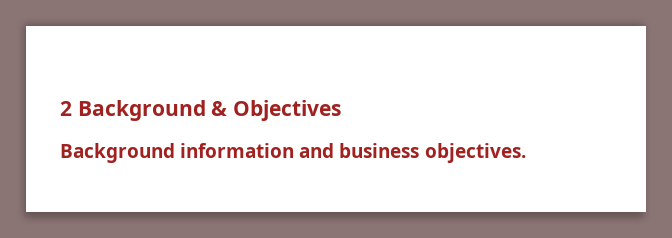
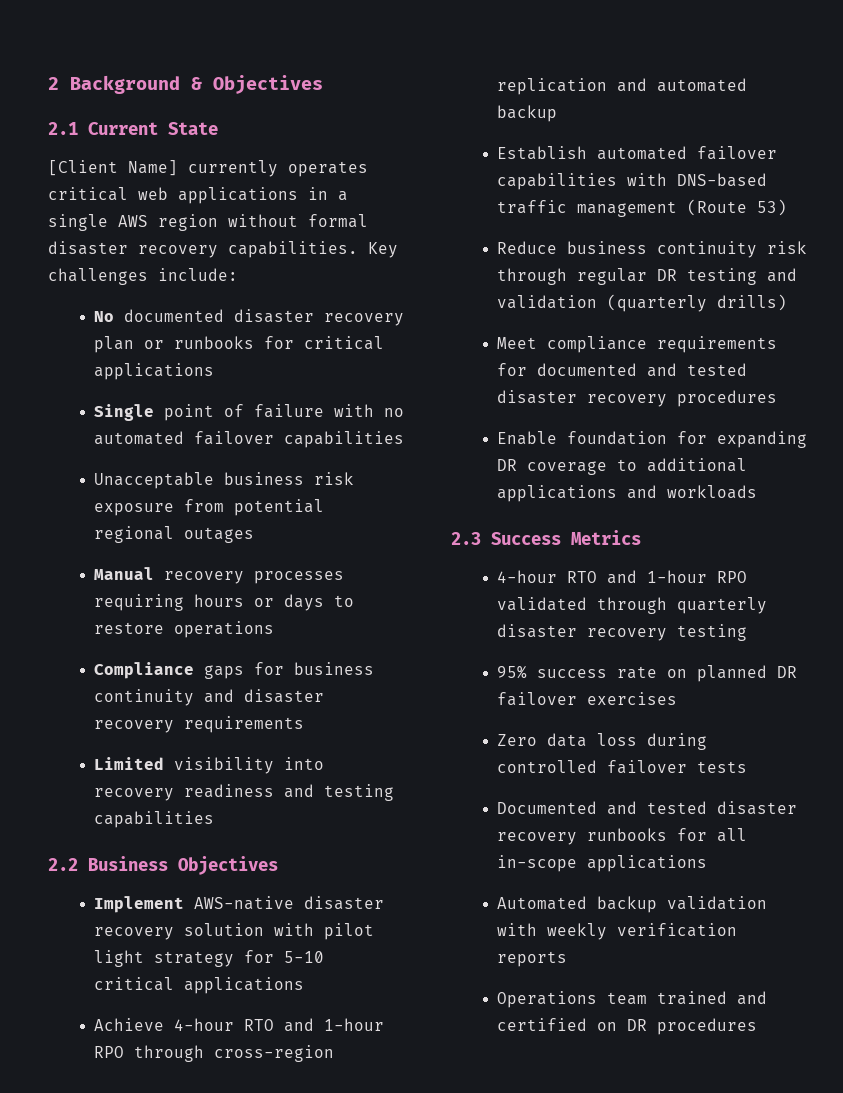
[60,143,526,163] Background information and business objectives. -> [48,122,218,135] [48,160,368,177] [48,187,348,204] [48,214,368,231] [48,241,398,258] [48,268,238,285] [93,309,404,326] [93,336,384,353] [93,363,214,380] [93,404,404,421] [93,431,404,448] [93,472,354,489] [93,499,324,516] [93,526,254,543] [93,567,344,584] [93,594,354,611] [93,621,274,638] [93,662,374,679] [93,689,324,706] [93,716,304,733] [93,757,324,774] [93,784,394,801] [93,811,214,828] [48,856,278,875] [93,896,384,913] [93,923,374,940] [93,950,324,967] [93,977,304,994] [93,1018,384,1032] [93,1045,334,1062] [496,78,747,95] [496,105,557,122] [496,146,777,160] [496,173,767,190] [496,199,787,217] [496,241,807,258] [496,268,797,285] [496,294,787,312] [496,336,777,353] [496,363,747,377] [496,390,777,407] [496,431,807,448] [496,458,747,475] [496,485,757,502] [451,530,641,545] [496,570,747,584] [496,597,767,614] [496,624,747,641] [496,665,797,682] [496,692,677,706] [496,733,707,750] [496,760,747,774] [496,801,797,815] [496,828,747,845] [496,855,707,872] [496,896,767,913] [496,923,737,940] [496,951,567,967] [496,991,767,1008] [496,1018,757,1035] 2.1 Current State // [Client Name] currently operates critical web applications in a single AWS region without formal disaster recovery capabilities. Key challenges include: // No documented disaster recovery plan or runbooks for critical applications // Single point of failure with no automated failover capabilities // Unacceptable business risk exposure from potential regional outages // Manual recovery processes requiring hours or days to restore operations // Compliance gaps for business continuity and disaster recovery requirements // Limited visibility into recovery readiness and testing capabilities // 2.2 Business Objectives // Implement AWS-native disaster recovery solution with pilot light strategy for 5-10 critical applications // Achieve 4-hour RTO and 1-hour RPO through cross-region replication and automated backup // Establish automated failover capabilities with DNS-based traffic management (Route 53) // Reduce business continuity risk through regular DR testing and validation (quarterly drills) // Meet compliance requirements for documented and tested disaster recovery procedures // Enable foundation for expanding DR coverage to additional applications and workloads // 2.3 Success Metrics // 4-hour RTO and 1-hour RPO validated through quarterly disaster recovery testing // 95% success rate on planned DR failover exercises // Zero data loss during controlled failover tests // Documented and tested disaster recovery runbooks for all in-scope applications // Automated backup validation with weekly verification reports // Operations team trained and certified on DR procedures

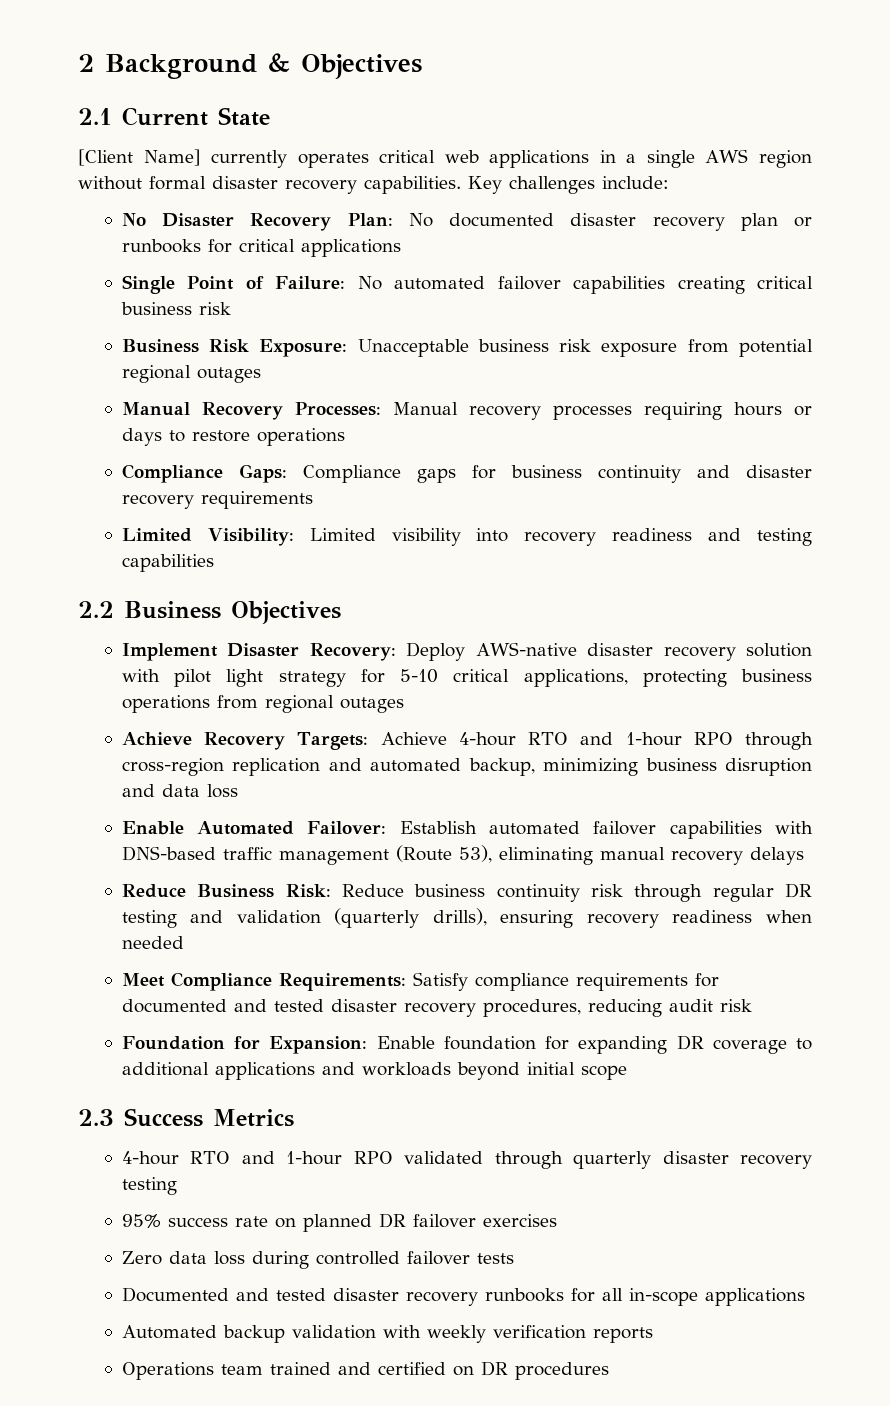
(114, 316) none -> [162,213,433,231] Disaster Recovery Plan: No
[163,404,404,421] [93,431,404,448] point of failure with no automated failover capabilities // -> [187,276,813,294] [120,302,231,315] [121,339,348,357] Point of Failure: No automated failover capabilities creating critical business risk // Business Risk Exposure:
(154, 573) none -> [201,402,458,420] Recovery Processes: Manual
(194, 670) none -> [238,464,401,483] Gaps: Compliance
(164, 763) none -> [207,528,376,546] Visibility: Limited
(184, 904) none -> [227,642,466,661] Disaster Recovery: Deploy
[183,977,304,994] applications // -> [523,669,813,687] [121,695,404,713] [121,732,369,750] applications, protecting business operations from regional outages // Achieve Recovery Targets:
[496,105,557,122] backup // -> [468,758,812,776] [121,784,238,798] [121,821,387,835] backup, minimizing business disruption and data loss // Enable Automated Failover:
[756,199,787,216] 53) // -> [458,845,804,865] [121,884,331,898] 53), eliminating manual recovery delays // Reduce Business Risk:
[716,294,787,311] [496,337,537,349] drills) // Meet -> [432,908,813,928] [121,936,184,949] [121,972,468,991] drills), ensuring recovery readiness when needed // Meet Compliance Requirements: Satisfy
[676,390,777,407] procedures // -> [482,999,752,1017] [121,1036,368,1054] procedures, reducing audit risk // Foundation for Expansion:
(757, 492) none -> [456,1062,627,1080] beyond initial scope

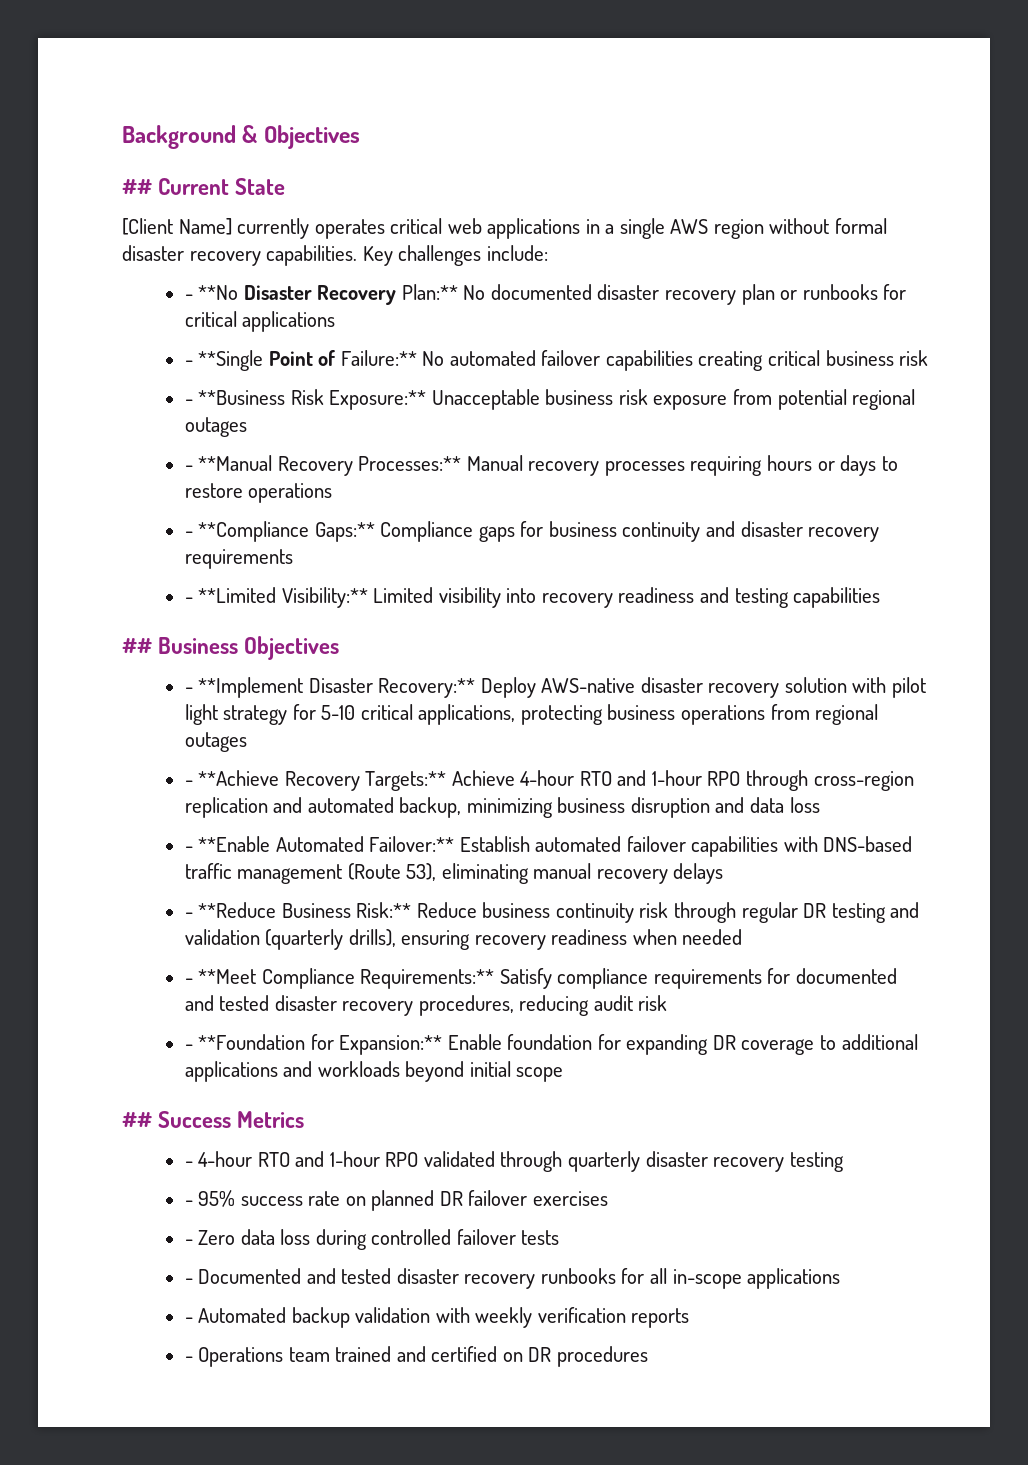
[78,54,94,72] 2 -> (122, 137) none
[78,108,112,125] 2.1 -> [122,179,152,195] ##
[121,213,146,226] No -> [184,285,239,300] - **No
[347,213,393,226] Plan: -> [401,284,458,300] Plan:**
[121,275,175,294] Single -> [184,350,264,371] - **Single
[275,276,346,290] Failure: -> [340,350,417,366] Failure:**
[121,339,348,357] Business Risk Exposure: -> [184,389,427,410] - **Business Risk Exposure:**
[121,402,381,420] Manual Recovery Processes: -> [184,455,462,476] - **Manual Recovery Processes:**
[121,464,287,483] Compliance Gaps: -> [184,521,375,542] - **Compliance Gaps:**
[121,528,294,546] Limited Visibility: -> [184,587,368,608] - **Limited Visibility:**
[78,601,114,618] 2.2 -> [122,638,152,654] ##
[121,643,396,661] Implement Disaster Recovery: -> [184,677,476,698] - **Implement Disaster Recovery:**
[121,732,369,750] Achieve Recovery Targets: -> [184,770,447,791] - **Achieve Recovery Targets:**
[121,821,387,835] Enable Automated Failover: -> [184,836,455,852] - **Enable Automated Failover:**
[121,884,331,898] Reduce Business Risk: -> [184,902,412,918] - **Reduce Business Risk:**
[121,972,406,991] Meet Compliance Requirements: -> [184,968,495,989] - **Meet Compliance Requirements:**
[121,1036,368,1054] Foundation for Expansion: -> [184,1034,443,1055] - **Foundation for Expansion:**
[78,1109,114,1126] 2.3 -> [122,1112,152,1128] ##
(294, 1118) none -> [184,1161,193,1167] -
(177, 1186) none -> [184,1200,193,1206] -
(557, 1220) none -> [184,1239,193,1245] -
(514, 1258) none -> [184,1278,193,1284] -
(805, 1297) none -> [184,1317,193,1323] -
(653, 1335) none -> [184,1356,193,1362] -

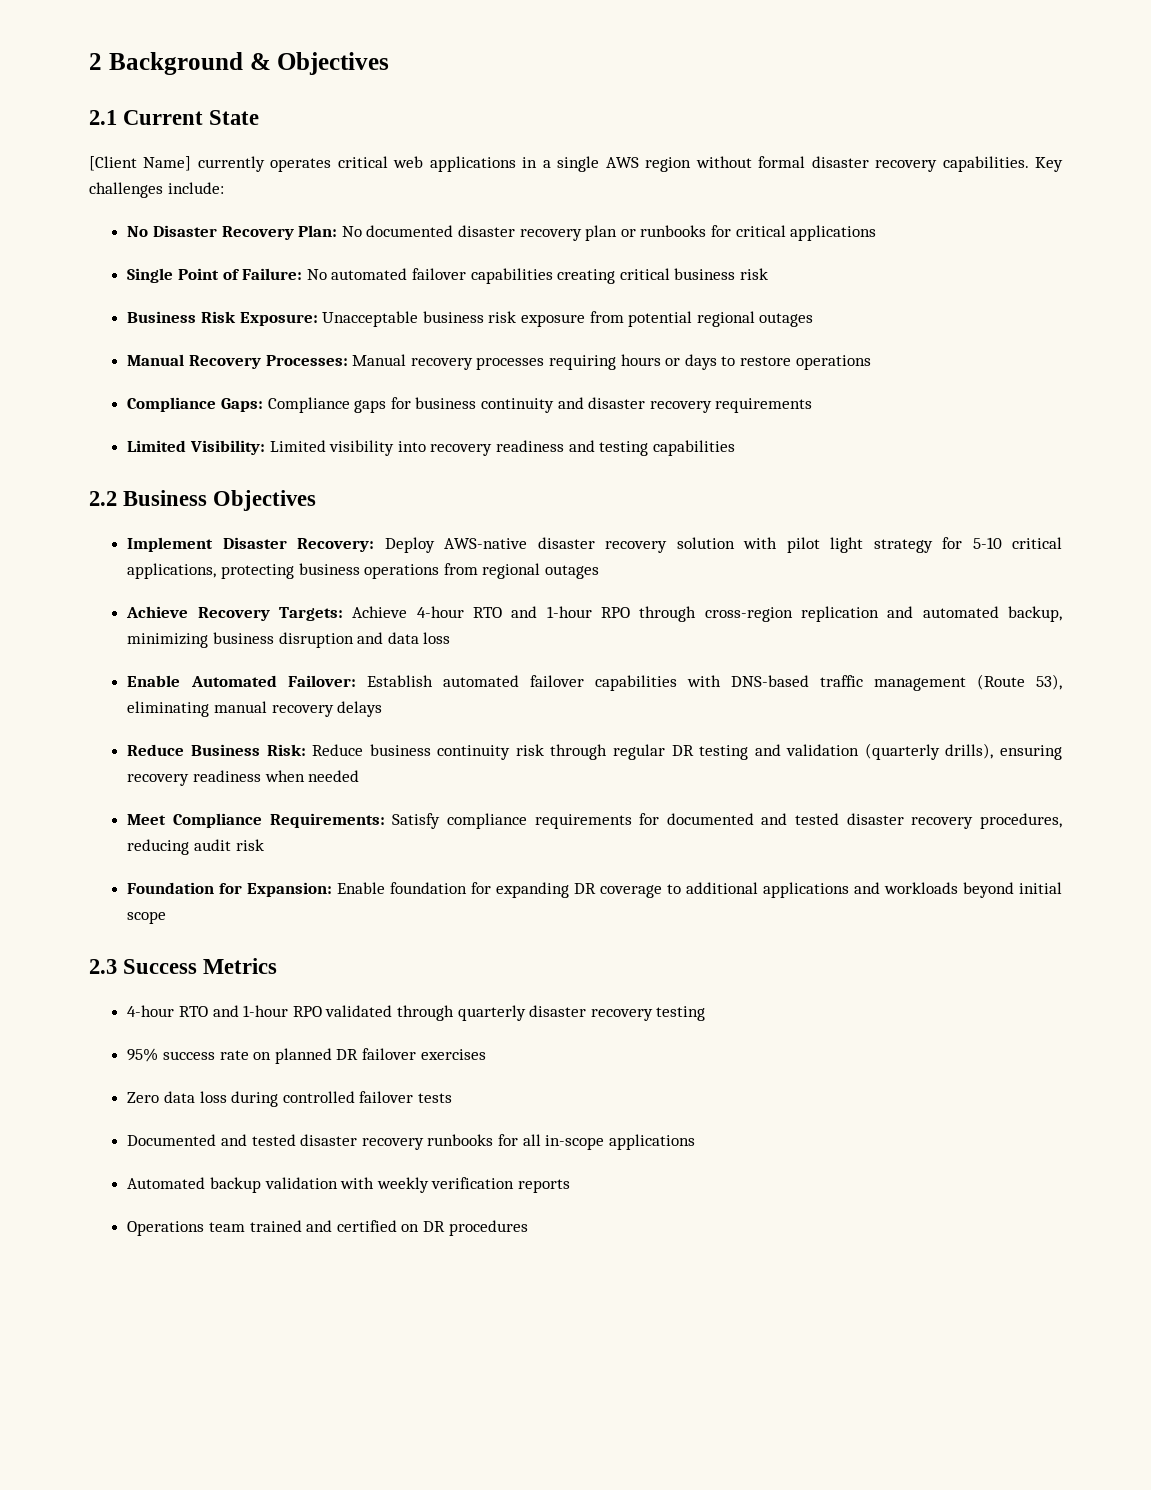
(122, 137) none -> [89,53,102,70] 2
[122,179,152,195] ## -> [89,110,117,125] 2.1
[184,285,239,300] - **No -> [127,226,149,237] No
[401,284,458,300] Plan:** -> [298,225,338,237] Plan:
[184,350,264,371] - **Single -> [127,268,174,283] Single
[340,350,417,366] Failure:** -> [242,268,303,280] Failure:
[184,389,427,410] - **Business Risk Exposure:** -> [127,311,318,326] Business Risk Exposure:
[184,455,462,476] - **Manual Recovery Processes:** -> [127,354,348,369] Manual Recovery Processes:
[184,521,375,542] - **Compliance Gaps:** -> [127,397,264,412] Compliance Gaps:
[184,587,368,608] - **Limited Visibility:** -> [127,440,266,455] Limited Visibility:
[122,638,152,654] ## -> [89,491,117,506] 2.2
[184,677,476,698] - **Implement Disaster Recovery:** -> [127,537,375,552] Implement Disaster Recovery:
[184,770,447,791] - **Achieve Recovery Targets:** -> [126,606,344,621] Achieve Recovery Targets:
[184,836,455,852] - **Enable Automated Failover:** -> [127,675,356,687] Enable Automated Failover:
[184,902,412,918] - **Reduce Business Risk:** -> [127,744,306,756] Reduce Business Risk:
[184,968,495,989] - **Meet Compliance Requirements:** -> [127,813,385,828] Meet Compliance Requirements:
[184,1034,443,1055] - **Foundation for Expansion:** -> [127,882,333,897] Foundation for Expansion:
[122,1112,152,1128] ## -> [89,959,117,974] 2.3
[184,1161,193,1167] - -> (278, 966) none
[184,1200,193,1206] - -> (706, 1013) none
[184,1239,193,1245] - -> (486, 1054) none
[184,1278,193,1284] - -> (453, 1098) none
[184,1317,193,1323] - -> (695, 1142) none
[184,1356,193,1362] - -> (571, 1186) none

